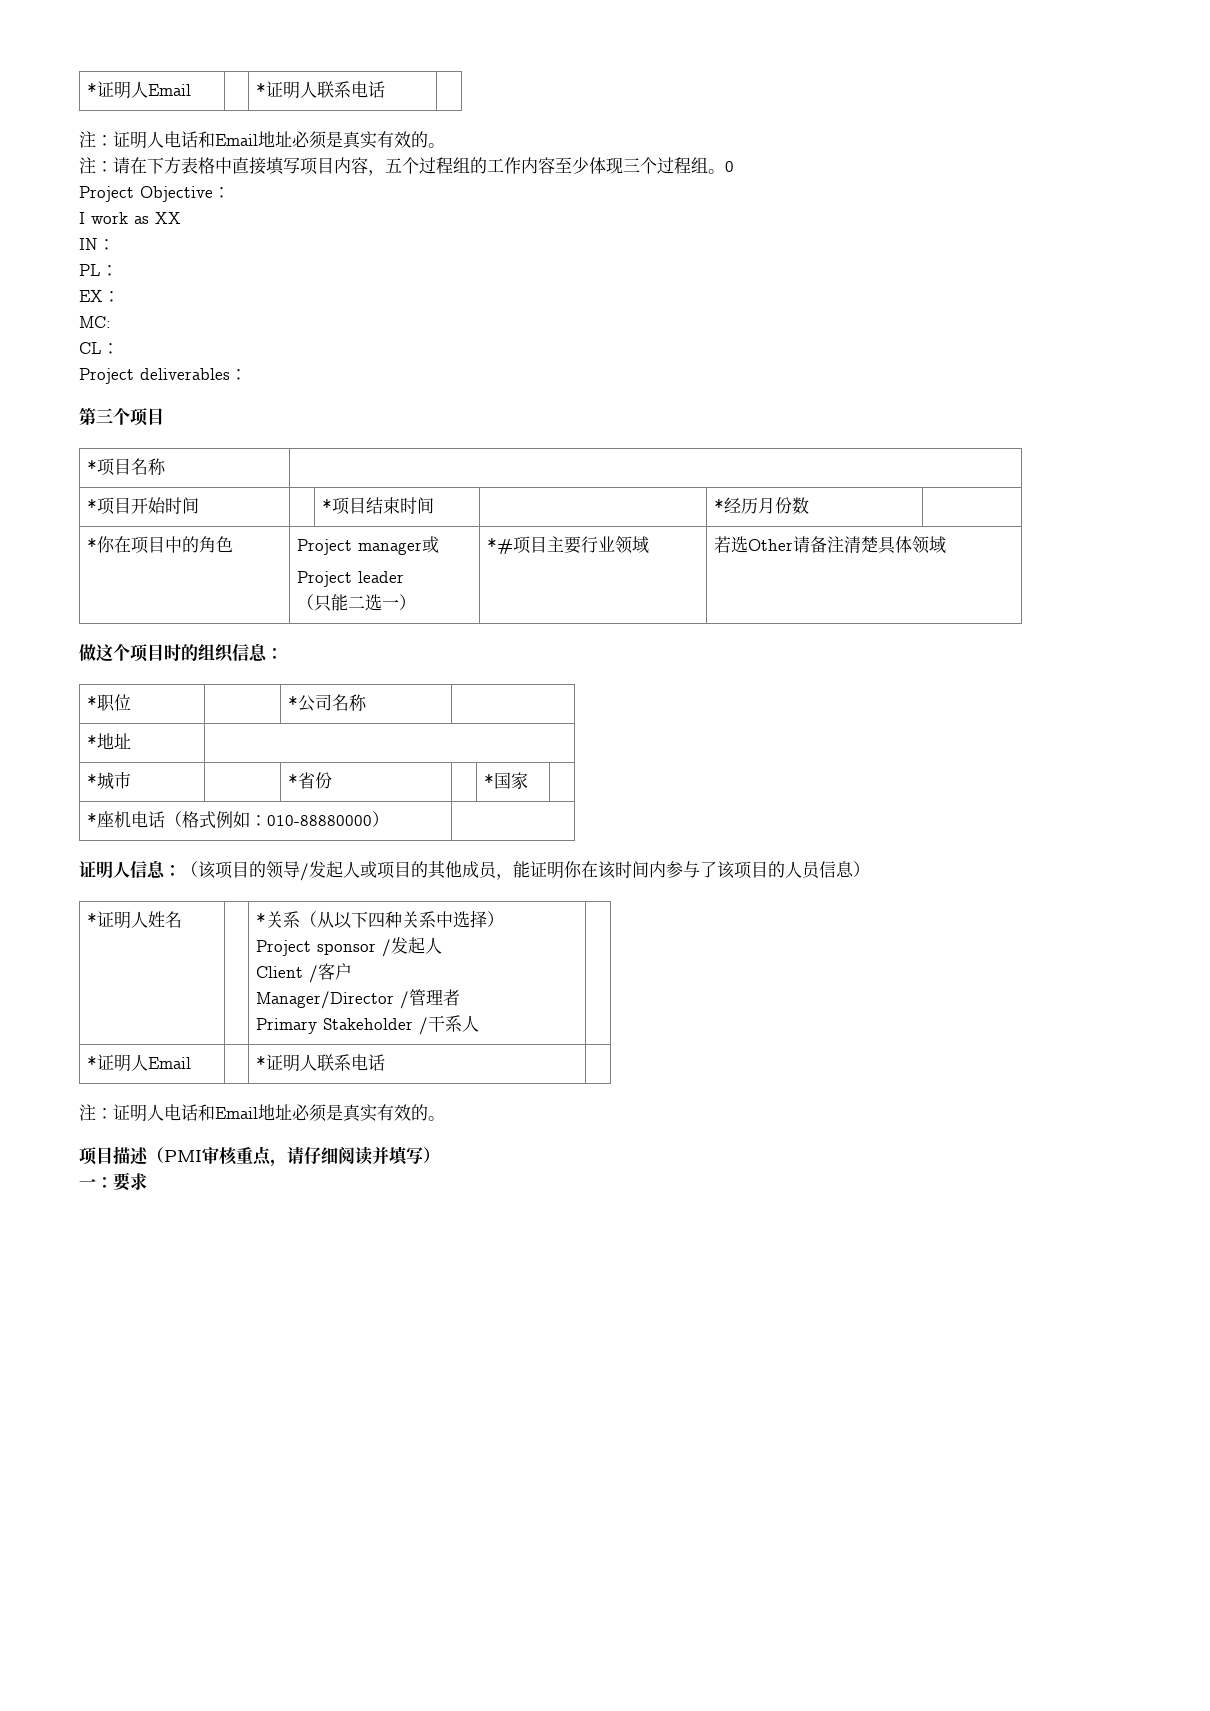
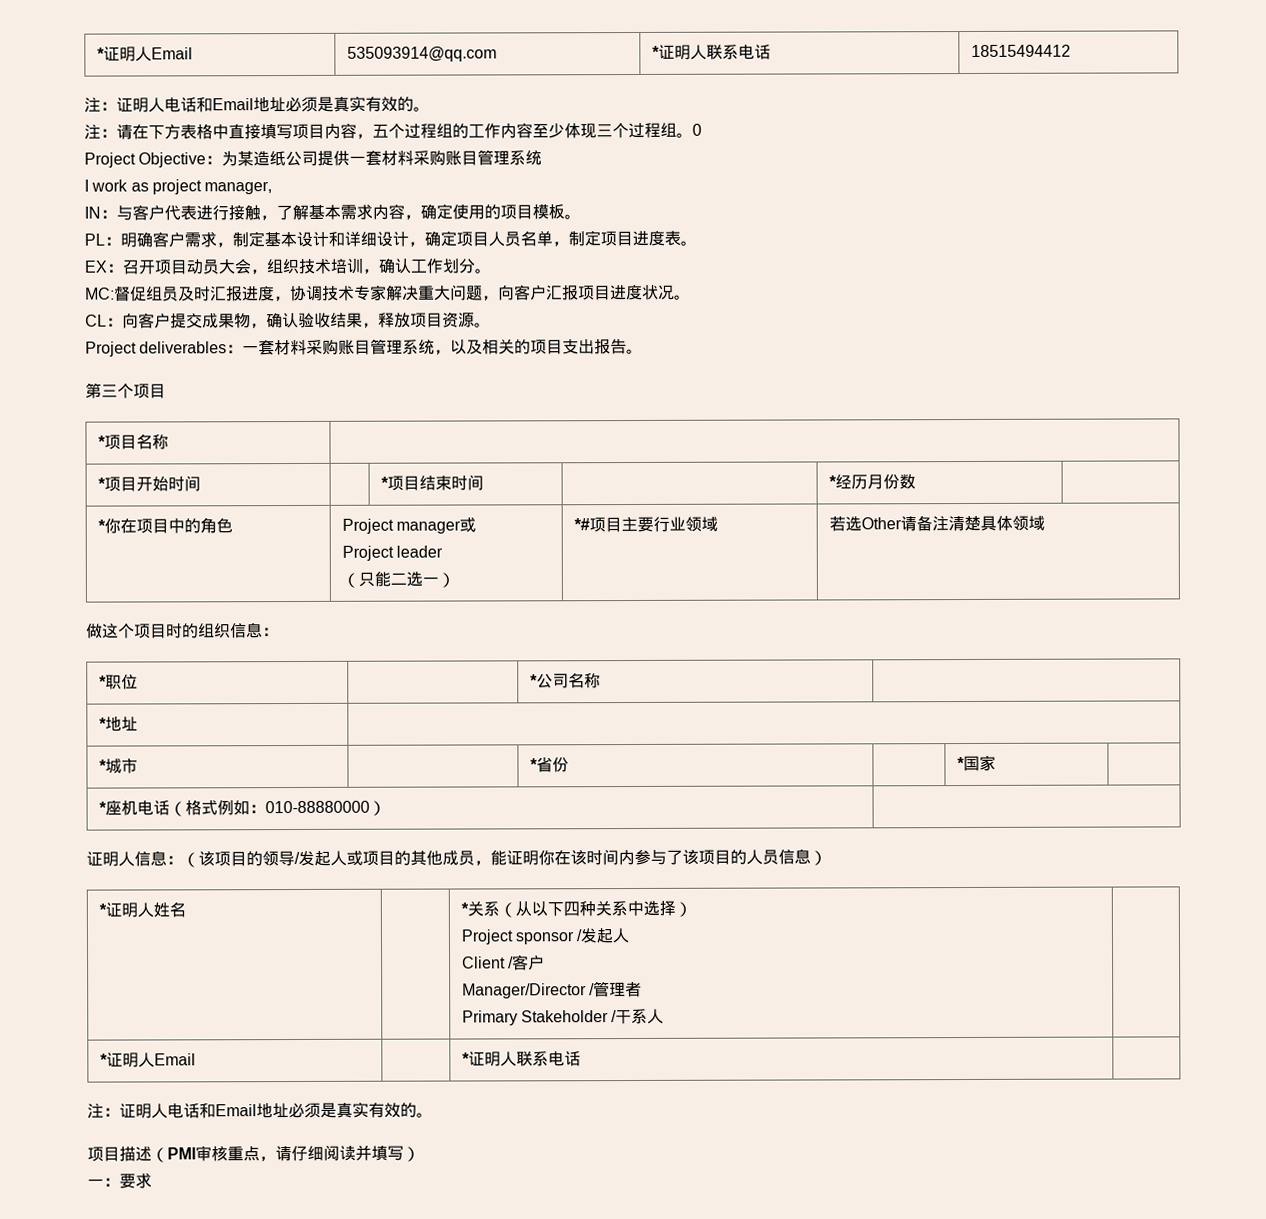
[87,81,192,99] [256,81,386,99] *证明人Email | | *证明人联系电话 | -> [96,46,193,62] [346,46,497,62] [651,44,771,60] [970,44,1071,57] *证明人Email | 535093914@qq.com | *证明人联系电话 | 18515494412
(230, 192) none -> [221,149,543,167] 为某造纸公司提供一套材料采购账目管理系统
[155,212,181,224] XX -> [151,179,273,195] project manager,
[79,264,118,276] [79,290,120,302] [79,316,111,328] [79,342,119,354] [79,368,247,384] // PL： // EX： // MC: // CL： // Project deliverables： -> [116,203,581,221] [84,230,697,248] [84,258,492,275] [85,284,691,302] [85,312,491,329] [85,338,644,357] 与客户代表进行接触，了解基本需求内容，确定使用的项目模板。 // PL：明确客户需求，制定基本设计和详细设计，确定项目人员名单，制定项目进度表。 // EX：召开项目动员大会，组织技术培训，确认工作划分。 // MC:督促组员及时汇报进度，协调技术专家解决重大问题，向客户汇报项目进度状况。 // CL：向客户提交成果物，确认验收结果，释放项目资源。 // Project deliverables：一套材料采购账目管理系统，以及相关的项目支出报告。

